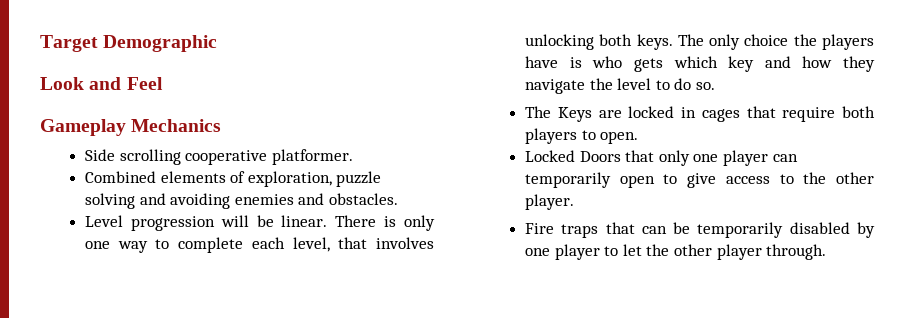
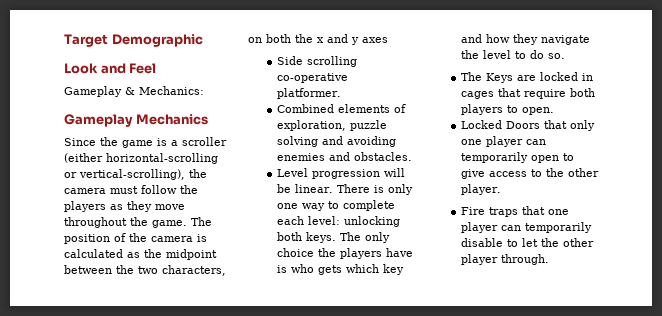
(163, 83) none -> [64,86,204,97] // Gameplay & Mechanics:
(222, 125) none -> [64,137,227,148] [64,153,218,164] [64,169,207,180] [64,185,198,194] [64,201,185,212] [64,217,212,228] [64,233,207,244] [64,249,217,260] [64,265,226,276] [248,34,388,45] // Since the game is a scroller (either horizontal-scrolling or vertical-scrolling), the camera must follow the players as they move throughout the game. The position of the camera is calculated as the midpoint between the two characters, on both the x and y axes
[185,150,268,165] cooperative -> [276,73,348,83] co-operative
[292,237,434,252] level, that involves -> [307,216,340,225] level:
[641,222,875,238] [525,244,600,260] can be temporarily disabled by one player -> [547,209,569,215] [460,222,592,233] [460,238,503,247] one player can temporarily disable

